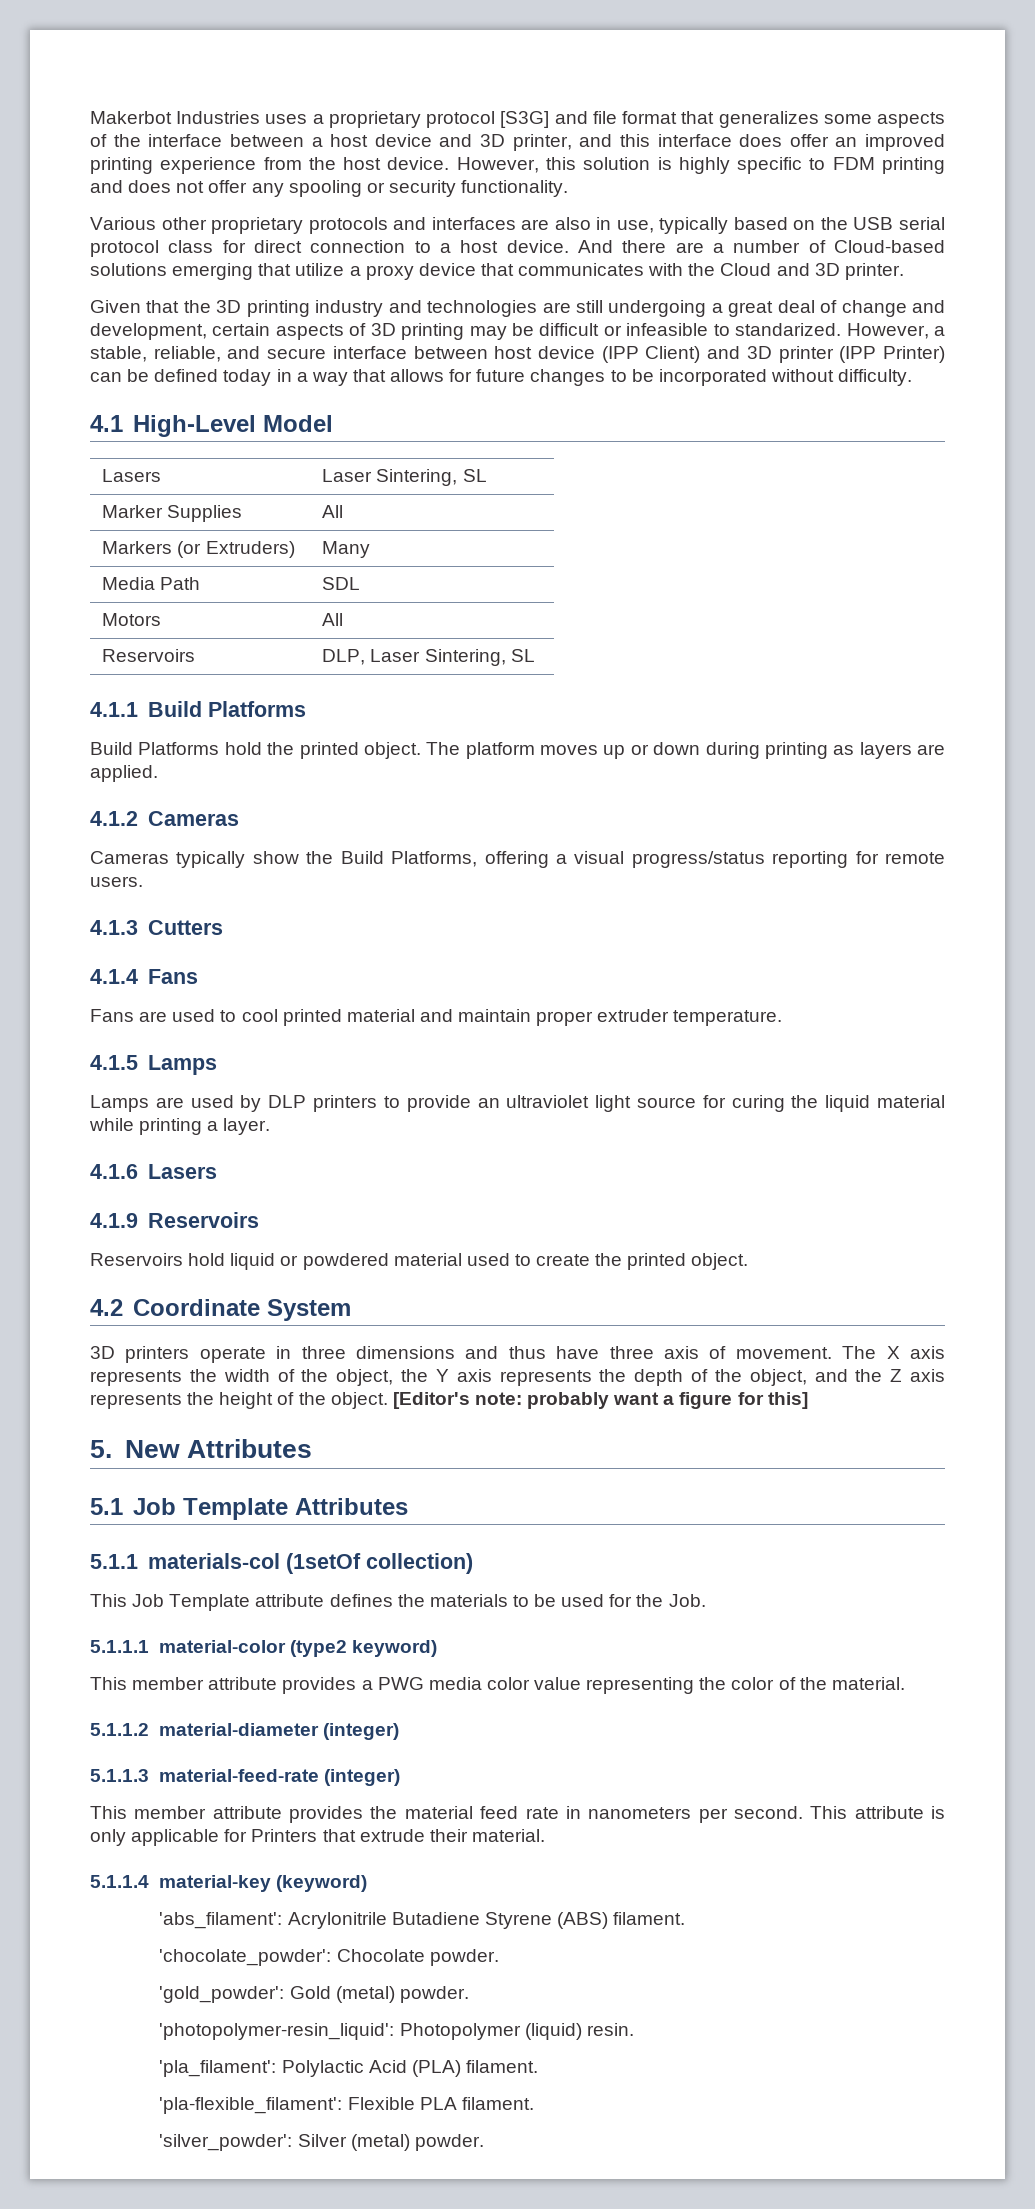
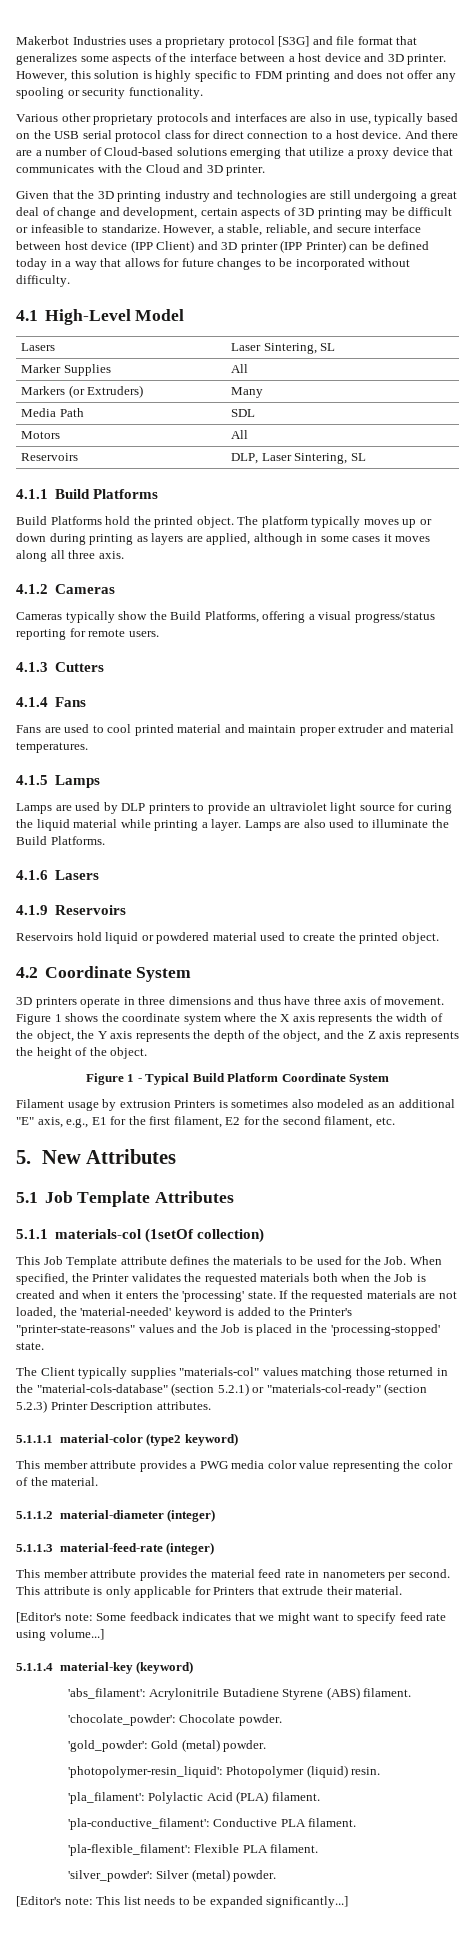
[512,134,945,151] [90,157,450,174] printer, and this interface does offer an improved printing experience from the host device. -> [407,54,447,65] printer.
[735,323,842,336] standarized. -> [101,224,160,233] standarize.
(535, 750) none -> [311,516,361,528] typically
[90,765,158,782] applied. -> [206,533,431,545] [16,550,124,562] applied, although in some cases it moves along all three axis.
[673,1010,783,1026] temperature. -> [386,724,455,733] [16,742,88,753] and material temperatures.
(271, 1126) none -> [244,819,449,831] [16,836,105,845] Lamps are also used to illuminate the Build Platforms.
[842,1346,877,1359] The -> [16,1013,277,1025] Figure 1 shows the coordinate system where the
[392,1392,808,1409] [Editor's note: probably want a figure for this] -> [85,1073,390,1085] [16,1099,455,1111] [16,1116,395,1128] // Figure 1 - Typical Build Platform Coordinate System // Filament usage by extrusion Printers is sometimes also modeled as an additional "E" axis, e.g., E1 for the first filament, E2 for the second filament, etc.
(706, 1600) none -> [409,1256,442,1265] [16,1273,426,1285] [16,1290,457,1302] [16,1307,353,1319] [16,1324,440,1336] [16,1342,44,1350] [16,1367,448,1379] [16,1383,428,1396] [16,1400,211,1413] When specified, the Printer validates the requested materials both when the Job is created and when it enters the 'processing' state. If the requested materials are not loaded, the 'material-needed' keyword is added to the Printer's "printer-state-reasons" values and the Job is placed in the 'processing-stopped' state. // The Client typically supplies "materials-col" values matching those returned in the "material-cols-database" (section 5.2.1) or "materials-col-ready" (section 5.2.3) Printer Description attributes.
(545, 1835) none -> [16,1612,447,1624] [16,1629,104,1641] // [Editor's note: Some feedback indicates that we might want to specify feed rate using volume...]
(539, 2066) none -> [67,1818,357,1830] // 'pla-conductive_filament': Conductive PLA filament.
(484, 2142) none -> [16,1896,349,1908] // [Editor's note: This list needs to be expanded significantly...]

